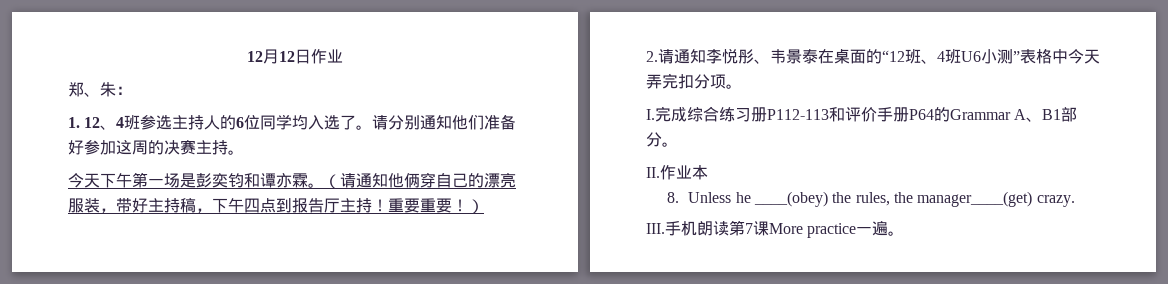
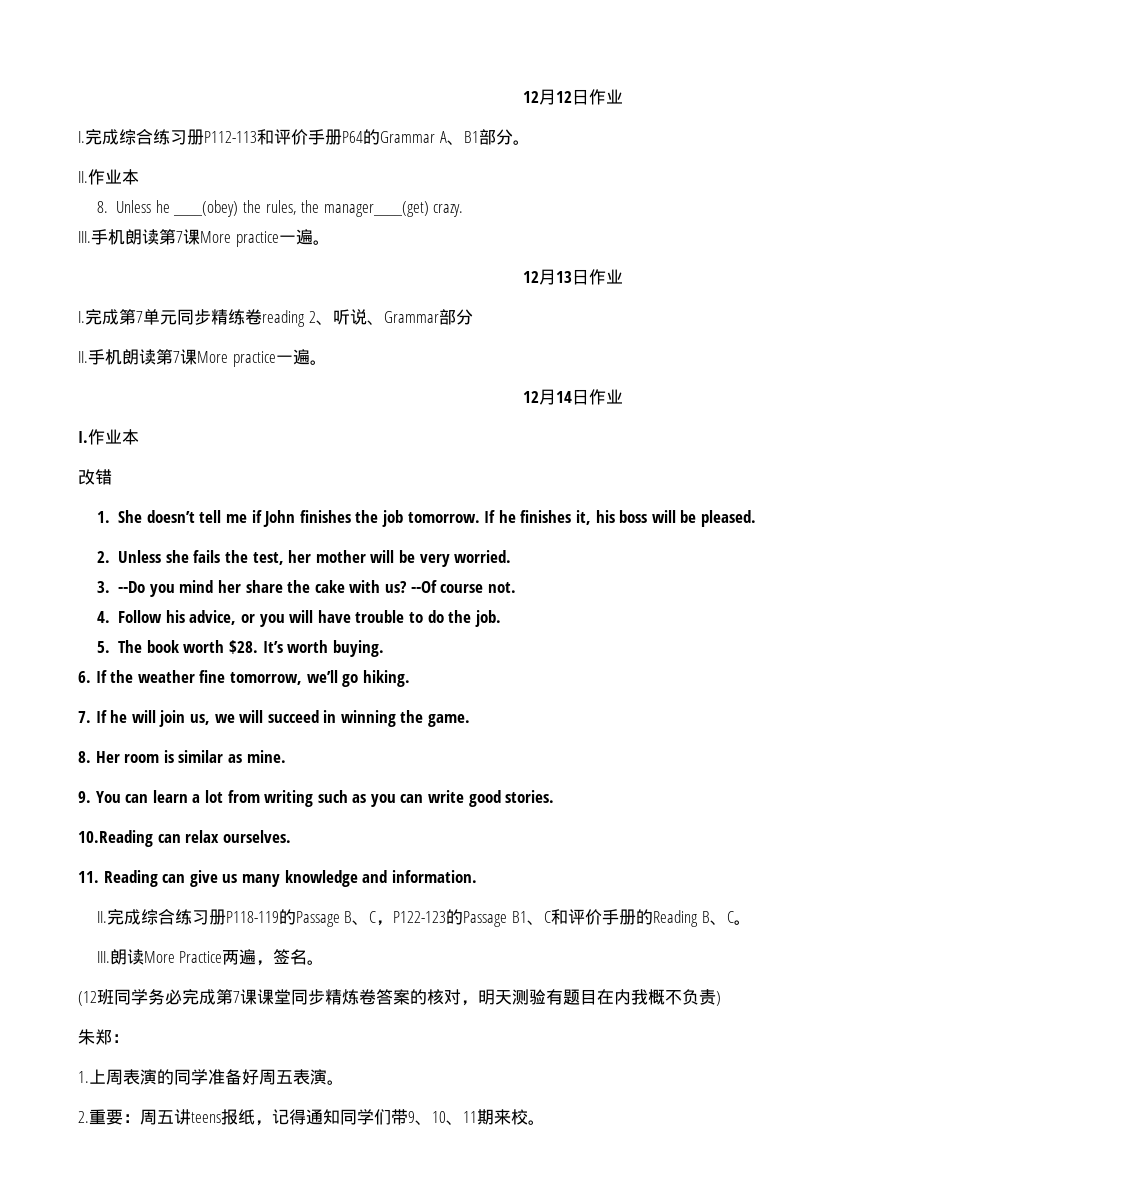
[68,82,132,97] [68,114,517,130] [68,139,244,155] [68,172,516,189] [68,198,484,214] [646,48,1100,64] [646,73,742,89] // 郑、朱： // 1. 12、4班参选主持人的6位同学均入选了。请分别通知他们准备好参加这周的决赛主持。 // 今天下午第一场是彭奕钧和谭亦霖。（请通知他俩穿自己的漂亮服装，带好主持稿，下午四点到报告厅主持！重要重要！） // 2.请通知李悦彤、韦景泰在桌面的“12班、4班U6小测”表格中今天弄完扣分项。 -> (623, 96) none
(905, 233) none -> [522,269,623,285] [78,309,473,327] [78,349,327,367] [522,389,623,405] [78,429,139,445] [78,469,112,485] [96,510,756,527] [96,550,512,567] [96,580,516,597] [96,610,501,627] [96,640,384,657] [78,670,410,687] [78,710,471,727] [78,750,286,763] [78,790,555,807] [78,830,291,847] [78,870,477,887] [96,909,751,927] [96,949,325,966] [78,989,721,1006] [78,1029,129,1045] [78,1069,344,1085] [78,1109,545,1126] // 12月13日作业 // I.完成第7单元同步精练卷reading 2、听说、Grammar部分 // II.手机朗读第7课More practice一遍。 // 12月14日作业 // I.作业本 // 改错 // 1. She doesn’t tell me if John finishes the job tomorrow. If he finishes it, his boss will be pleased. // 2. Unless she fails the test, her mother will be very worried. // 3. --Do you mind her share the cake with us? --Of course not. // 4. Follow his advice, or you will have trouble to do the job. // 5. The book worth $28. It’s worth buying. // 6. If the weather fine tomorrow, we’ll go hiking. // 7. If he will join us, we will succeed in winning the game. // 8. Her room is similar as mine. // 9. You can learn a lot from writing such as you can write good stories. // 10.Reading can relax ourselves. // 11. Reading can give us many knowledge and information. // II.完成综合练习册P118-119的Passage B、C，P122-123的Passage B1、C和评价手册的Reading B、C。 // III.朗读More Practice两遍，签名。 // (12班同学务必完成第7课课堂同步精炼卷答案的核对，明天测验有题目在内我概不负责) // 朱郑： // 1.上周表演的同学准备好周五表演。 // 2.重要：周五讲teens报纸，记得通知同学们带9、10、11期来校。

